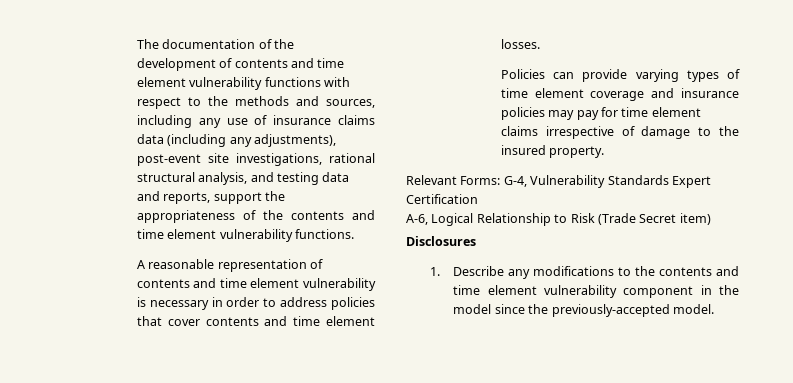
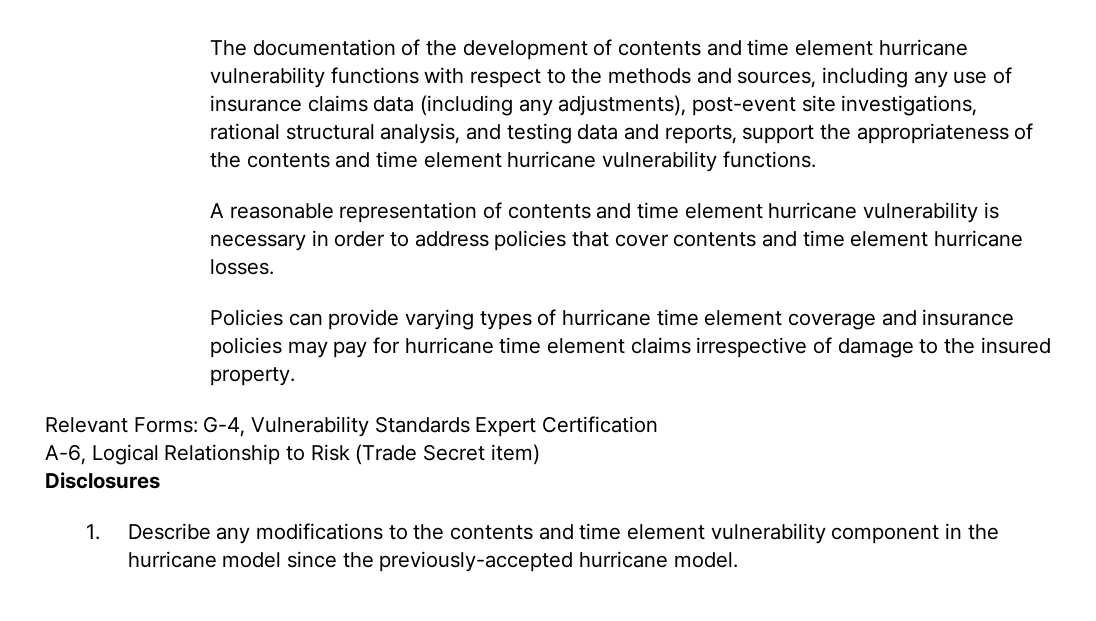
(186, 82) none -> [878,39,968,56] hurricane
(217, 234) none -> [507,151,597,168] hurricane
(300, 283) none -> [768,202,858,219] hurricane
(375, 321) none -> [934,230,1024,247] hurricane
(740, 74) none -> [562,309,652,326] hurricane
(619, 112) none -> [404,337,494,354] hurricane
(739, 290) none -> [127,551,217,568] hurricane
(670, 310) none -> [578,551,668,568] hurricane

